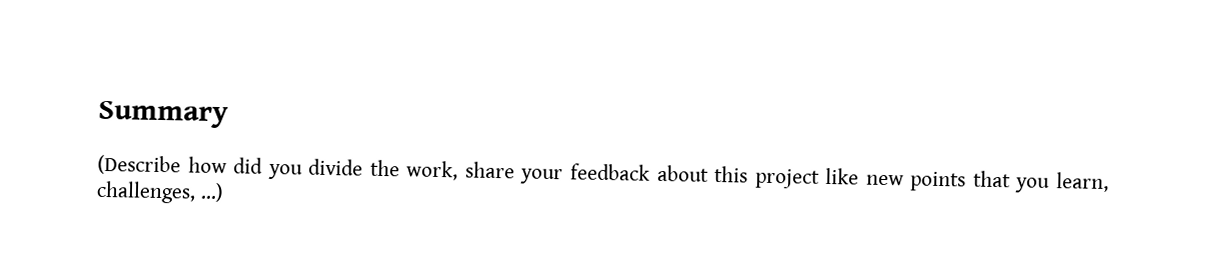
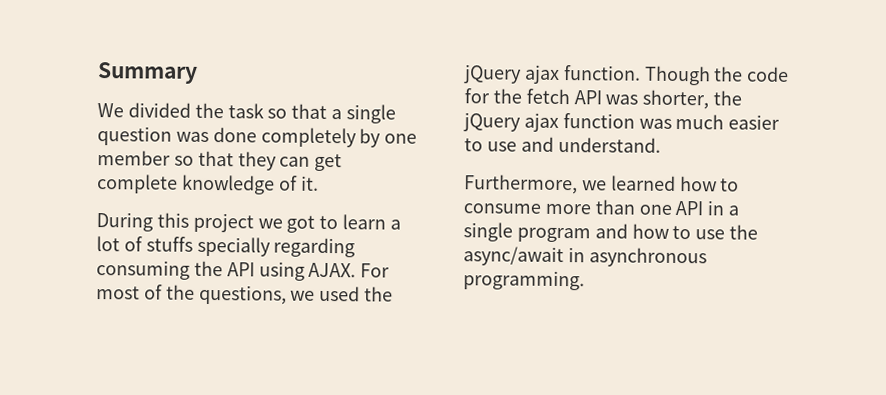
[97,154,1109,193] [96,180,224,204] (Describe how did you divide the work, share your feedback about this project like new points that you learn, challenges, …) -> [97,102,397,124] [97,126,418,148] [97,150,343,172] [97,174,319,195] [96,212,402,233] [96,236,356,258] [96,260,391,281] [96,284,394,305] [463,64,790,86] [464,88,743,110] [463,112,781,132] [464,136,661,153] [464,174,740,195] [463,199,740,216] [463,222,759,243] [463,246,707,268] [463,270,585,291] We divided the task so that a single question was done completely by one member so that they can get complete knowledge of it. // During this project we got to learn a lot of stuffs specially regarding consuming the API using AJAX. For most of the questions, we used the jQuery ajax function. Though the code for the fetch API was shorter, the jQuery ajax function was much easier to use and understand. // Furthermore, we learned how to consume more than one API in a single program and how to use the async/await in asynchronous programming.

